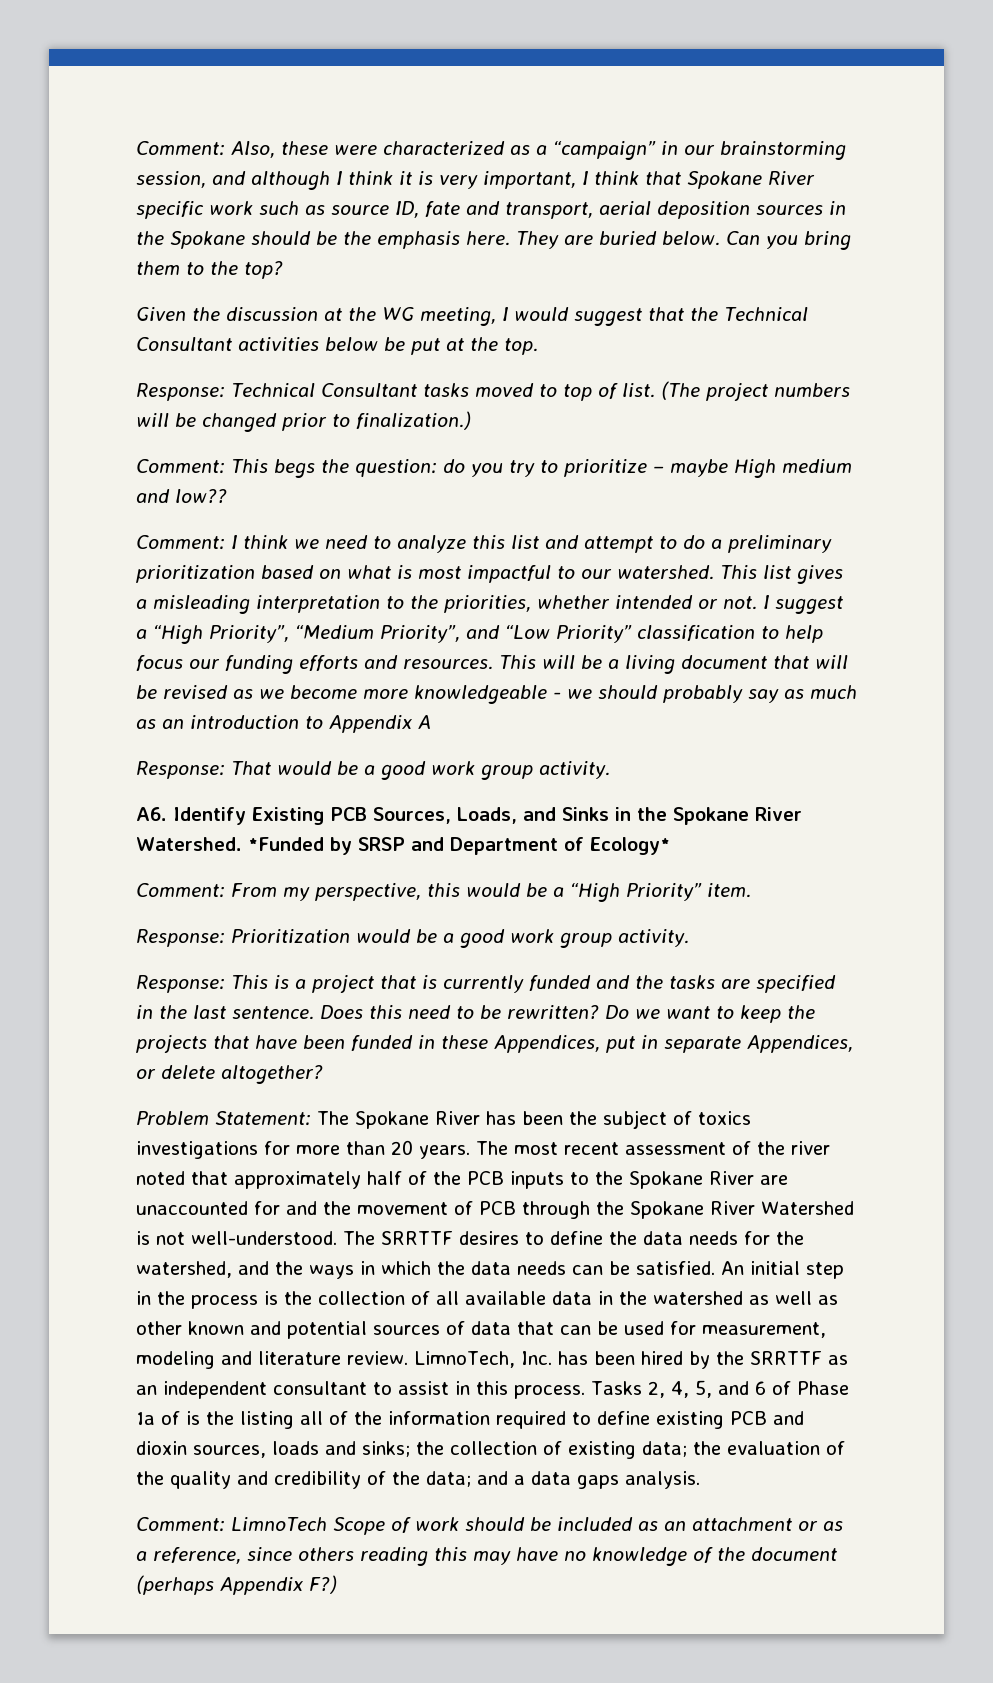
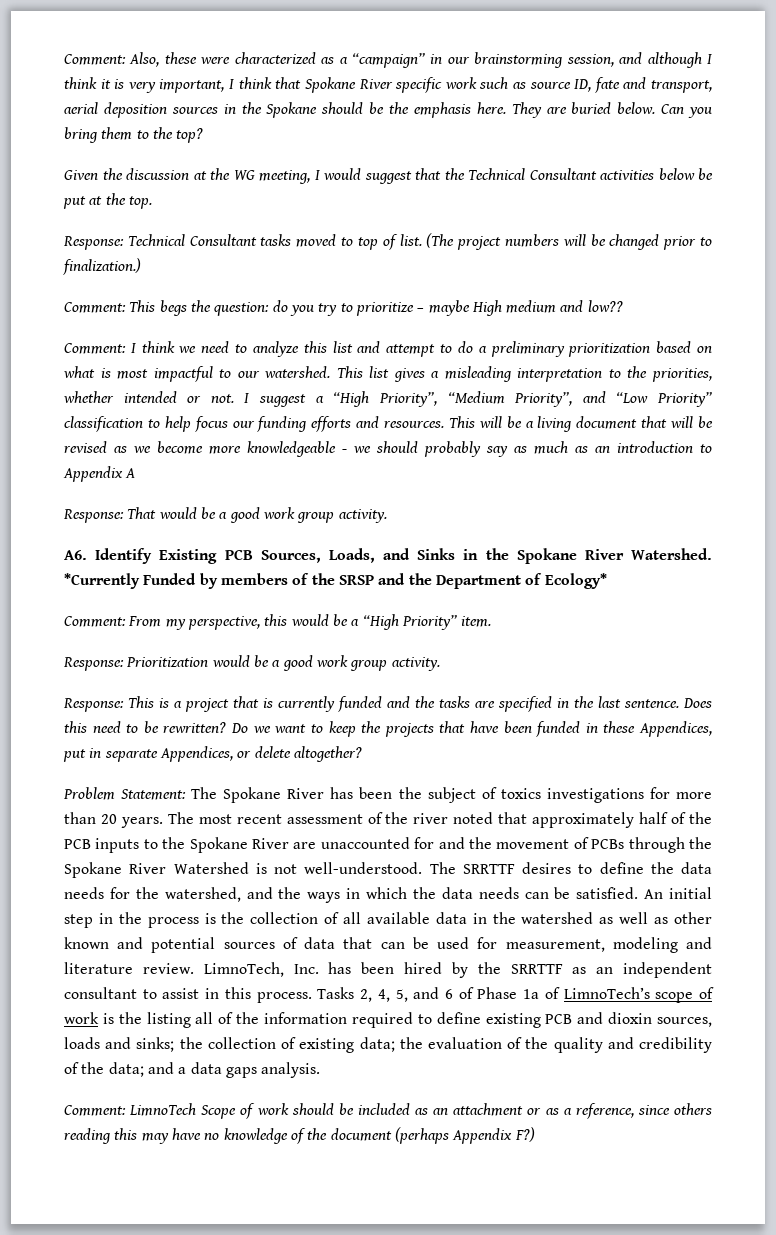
[247,837,352,855] *Funded by -> [64,573,335,589] *Currently Funded by members of the
(444, 844) none -> [408,573,432,585] the
[479,1201,516,1215] PCB -> [591,839,625,849] PCBs
(180, 1418) none -> [563,987,714,1003] [64,1012,99,1024] LimnoTech’s scope of work

